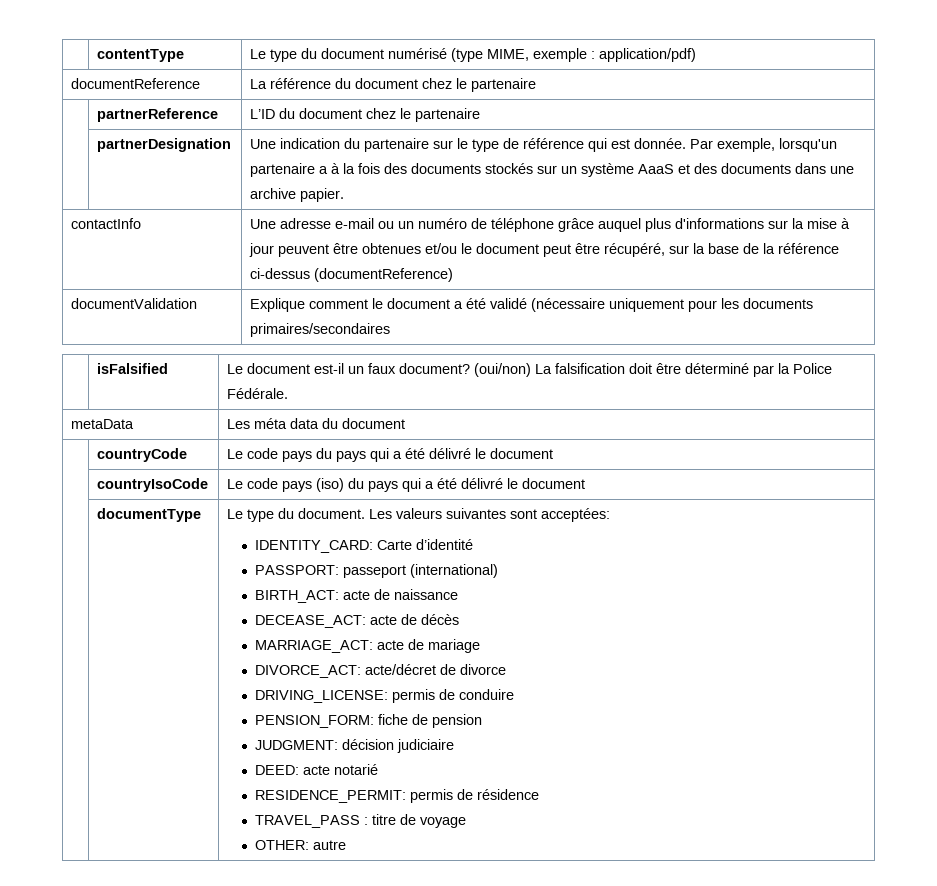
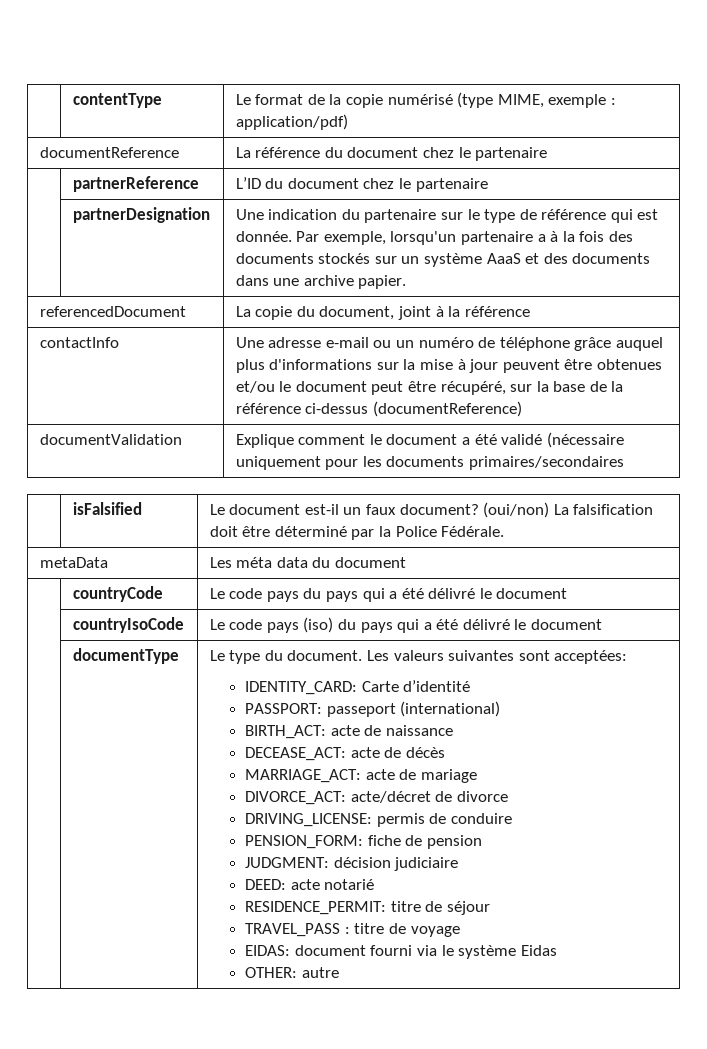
[270,48,385,62] type du document -> [255,94,383,108] format de la copie
(345, 195) none -> [39,306,186,317] [235,306,530,320] // referencedDocument | La copie du document, joint à la référence
[409,789,539,803] permis de résidence -> [390,901,491,915] titre de séjour
(466, 822) none -> [245,945,557,959] // EIDAS: document fourni via le système Eidas

